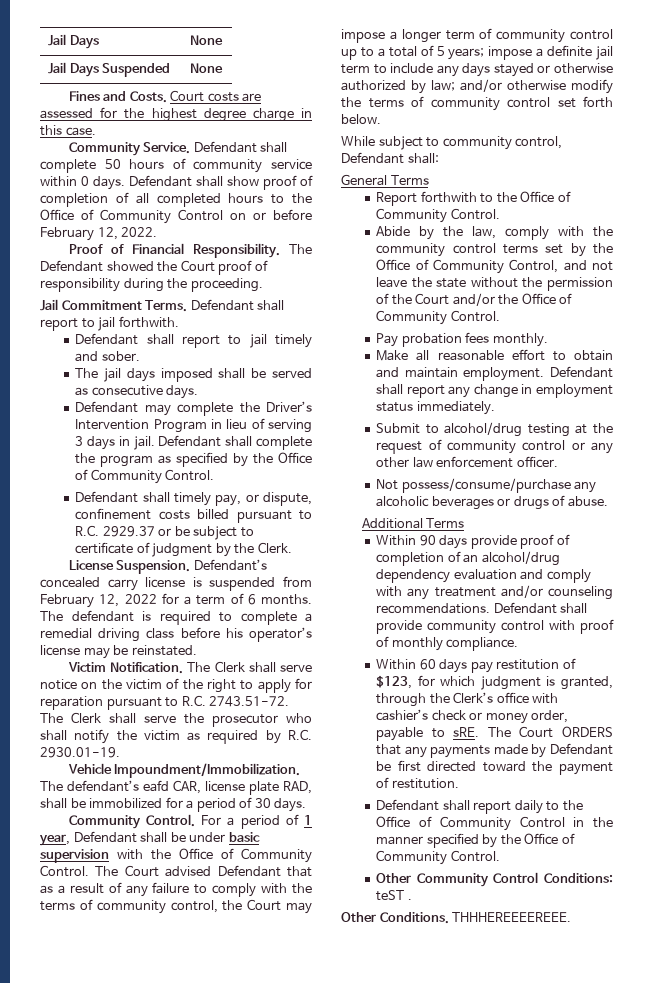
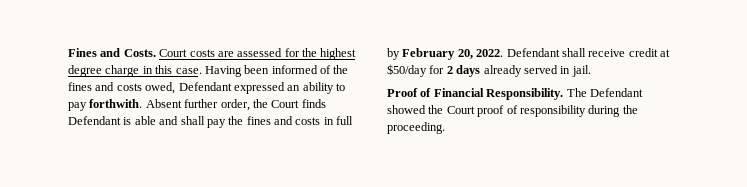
[48,34,99,49] [190,35,224,45] [48,62,171,77] [190,63,224,73] Jail Days | None // Jail Days Suspended | None // -> (68, 52) none
[68,141,288,156] [40,158,312,173] [40,175,313,190] [40,192,312,207] [40,209,312,224] [40,227,158,241] // Community Service. Defendant shall complete 50 hours of community service within 0 days. Defendant shall show proof of completion of all completed hours to the Office of Community Control on or before February 12, 2022. -> [204,65,349,77] [68,82,345,94] [68,99,326,111] [68,116,354,128] [387,48,670,60] [387,64,591,77] Having been informed of the fines and costs owed, Defendant expressed an ability to pay forthwith. Absent further order, the Court finds Defendant is able and shall pay the fines and costs in full by February 20, 2022. Defendant shall receive credit at $50/day for 2 days already served in jail.
[40,299,285,312] [40,316,179,331] [75,333,312,348] [75,351,140,362] [75,368,312,382] [75,385,199,399] [75,401,312,416] [75,418,312,433] [75,435,312,450] [75,452,313,467] [75,469,215,484] [75,491,312,506] [75,508,312,523] [75,525,254,540] [75,542,292,557] [68,559,267,574] [40,576,312,591] [40,593,312,608] [40,610,312,625] [40,627,312,642] [40,645,197,659] [67,661,312,674] [40,678,313,693] [40,695,290,710] [40,712,312,727] [40,729,312,744] [40,747,120,758] [67,763,301,778] [40,780,312,795] [40,797,307,812] [68,814,312,829] [39,831,260,846] [40,848,312,863] [40,865,312,877] [40,882,312,897] [40,899,312,914] [341,28,613,43] [341,45,613,60] [341,63,613,77] [341,79,613,94] [341,96,613,111] [341,114,381,124] [341,136,563,150] [341,152,439,164] [341,174,429,186] [376,191,571,206] [376,208,500,223] [376,226,613,240] [376,243,613,257] [376,259,613,274] [376,277,613,291] [376,293,573,306] [376,310,500,325] [376,332,548,347] [376,349,613,361] [376,366,613,381] [376,384,613,398] [376,401,495,415] [376,422,613,437] [376,439,613,454] [376,456,558,468] [376,478,597,493] [376,495,608,510] [361,518,465,529] [376,534,570,549] [376,551,560,566] [376,569,591,583] [376,585,613,600] [376,602,588,614] [376,619,614,634] [376,636,519,651] [376,658,576,673] [376,675,613,690] [376,692,559,707] [376,709,569,724] [376,726,613,741] [376,743,613,758] [376,760,613,775] [376,777,459,789] [376,799,583,814] [376,816,613,831] [376,833,575,848] [376,850,500,865] [376,872,613,887] [376,890,412,901] [341,912,572,924] // Jail Commitment Terms. Defendant shall report to jail forthwith. // Defendant shall report to jail timely and sober. // The jail days imposed shall be served as consecutive days. // Defendant may complete the Driver’s Intervention Program in lieu of serving 3 days in jail. Defendant shall complete the program as specified by the Office of Community Control. // Defendant shall timely pay, or dispute, confinement costs billed pursuant to R.C. 2929.37 or be subject to certificate of judgment by the Clerk. // License Suspension. Defendant’s concealed carry license is suspended from February 12, 2022 for a term of 6 months. The defendant is required to complete a remedial driving class before his operator’s license may be reinstated. // Victim Notification. The Clerk shall serve notice on the victim of the right to apply for reparation pursuant to R.C. 2743.51-72. The Clerk shall serve the prosecutor who shall notify the victim as required by R.C. 2930.01-19. // Vehicle Impoundment/Immobilization. The defendant’s eafd CAR, license plate RAD, shall be immobilized for a period of 30 days. // Community Control. For a period of 1 year, Defendant shall be under basic supervision with the Office of Community Control. The Court advised Defendant that as a result of any failure to comply with the terms of community control, the Court may impose a longer term of community control up to a total of 5 years; impose a definite jail term to include any days stayed or otherwise authorized by law; and/or otherwise modify the terms of community control set forth below. // While subject to community control, Defendant shall: // General Terms // Report forthwith to the Office of Community Control. // Abide by the law, comply with the community control terms set by the Office of Community Control, and not leave the state without the permission of the Court and/or the Office of Community Control. // Pay probation fees monthly. // Make all reasonable effort to obtain and maintain employment. Defendant shall report any change in employment status immediately. // Submit to alcohol/drug testing at the request of community control or any other law enforcement officer. // Not possess/consume/purchase any alcoholic beverages or drugs of abuse. // Additional Terms // Within 90 days provide proof of completion of an alcohol/drug dependency evaluation and comply with any treatment and/or counseling recommendations. Defendant shall provide community control with proof of monthly compliance. // Within 60 days pay restitution of $123, for which judgment is granted, through the Clerk’s office with cashier’s check or money order, payable to sRE. The Court ORDERS that any payments made by Defendant be first directed toward the payment of restitution. // Defendant shall report daily to the Office of Community Control in the manner specified by the Office of Community Control. // Other Community Control Conditions: teST . // Other Conditions. THHHEREEEEREEE. -> (445, 128) none

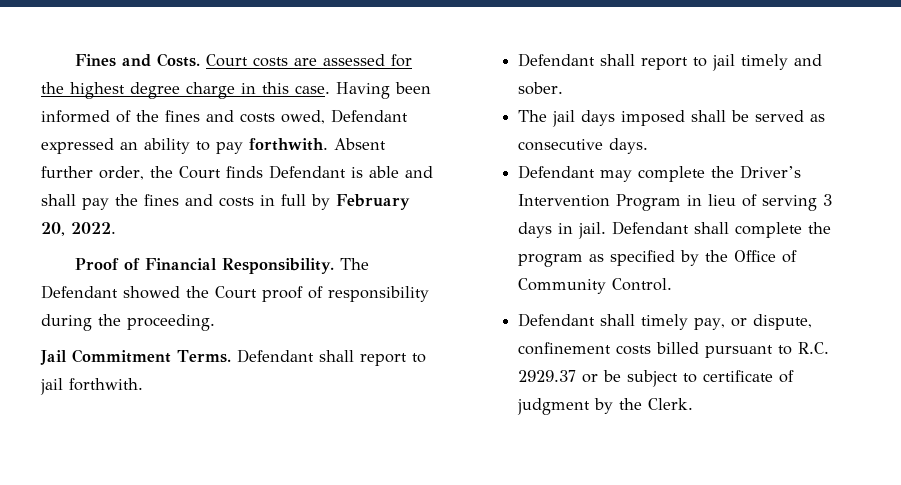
[506,48,670,57] [387,64,591,77] Defendant shall receive credit at $50/day for 2 days already served in jail. -> (116, 228) none
(445, 128) none -> [40,349,426,366] [40,378,143,395] [518,53,823,71] [518,82,564,95] [518,110,826,127] [518,138,649,154] [518,165,802,182] [518,194,833,211] [518,221,832,239] [518,250,798,267] [518,278,673,294] [518,313,813,330] [518,342,830,358] [518,370,795,387] [517,398,694,415] // Jail Commitment Terms. Defendant shall report to jail forthwith. // Defendant shall report to jail timely and sober. // The jail days imposed shall be served as consecutive days. // Defendant may complete the Driver’s Intervention Program in lieu of serving 3 days in jail. Defendant shall complete the program as specified by the Office of Community Control. // Defendant shall timely pay, or dispute, confinement costs billed pursuant to R.C. 2929.37 or be subject to certificate of judgment by the Clerk.

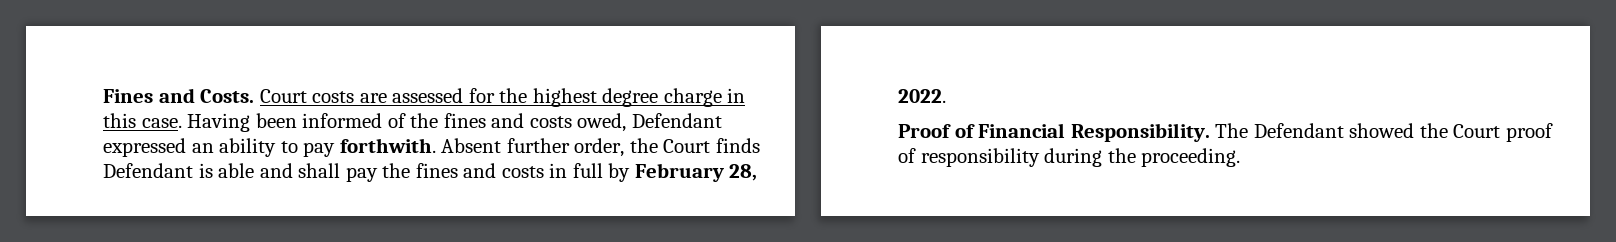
[41,222,65,236] 20, -> [729,164,758,181] 28,
[40,349,426,366] [40,378,143,395] [518,53,823,71] [518,82,564,95] [518,110,826,127] [518,138,649,154] [518,165,802,182] [518,194,833,211] [518,221,832,239] [518,250,798,267] [518,278,673,294] [518,313,813,330] [518,342,830,358] [518,370,795,387] [517,398,694,415] // Jail Commitment Terms. Defendant shall report to jail forthwith. // Defendant shall report to jail timely and sober. // The jail days imposed shall be served as consecutive days. // Defendant may complete the Driver’s Intervention Program in lieu of serving 3 days in jail. Defendant shall complete the program as specified by the Office of Community Control. // Defendant shall timely pay, or dispute, confinement costs billed pursuant to R.C. 2929.37 or be subject to certificate of judgment by the Clerk. -> (1241, 157) none

